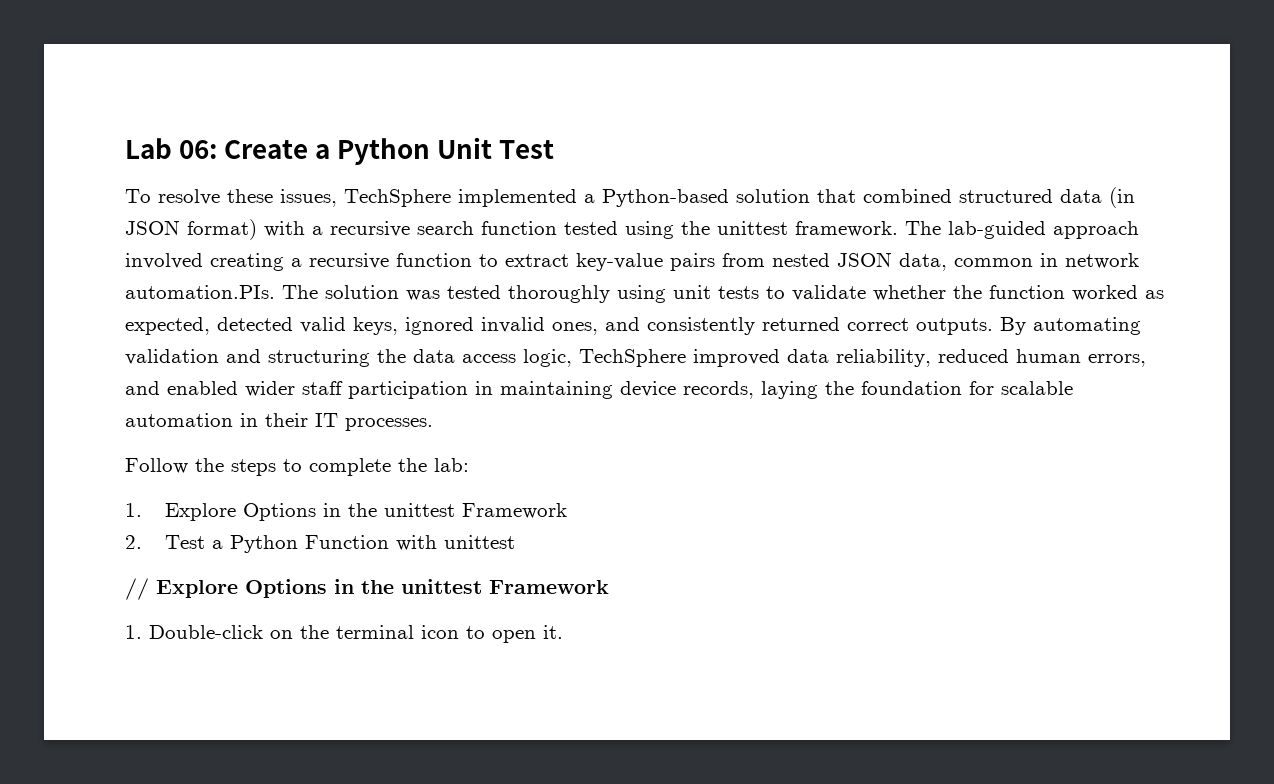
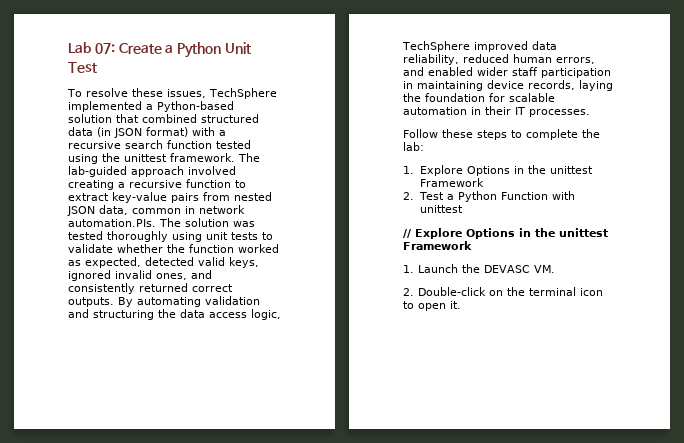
[179,140,218,159] 06: -> [94,43,115,54] 07:
[195,458,224,472] the -> [442,129,473,138] these
(142, 632) none -> [418,264,555,273] [403,288,414,296] Launch the DEVASC VM. // 2.

